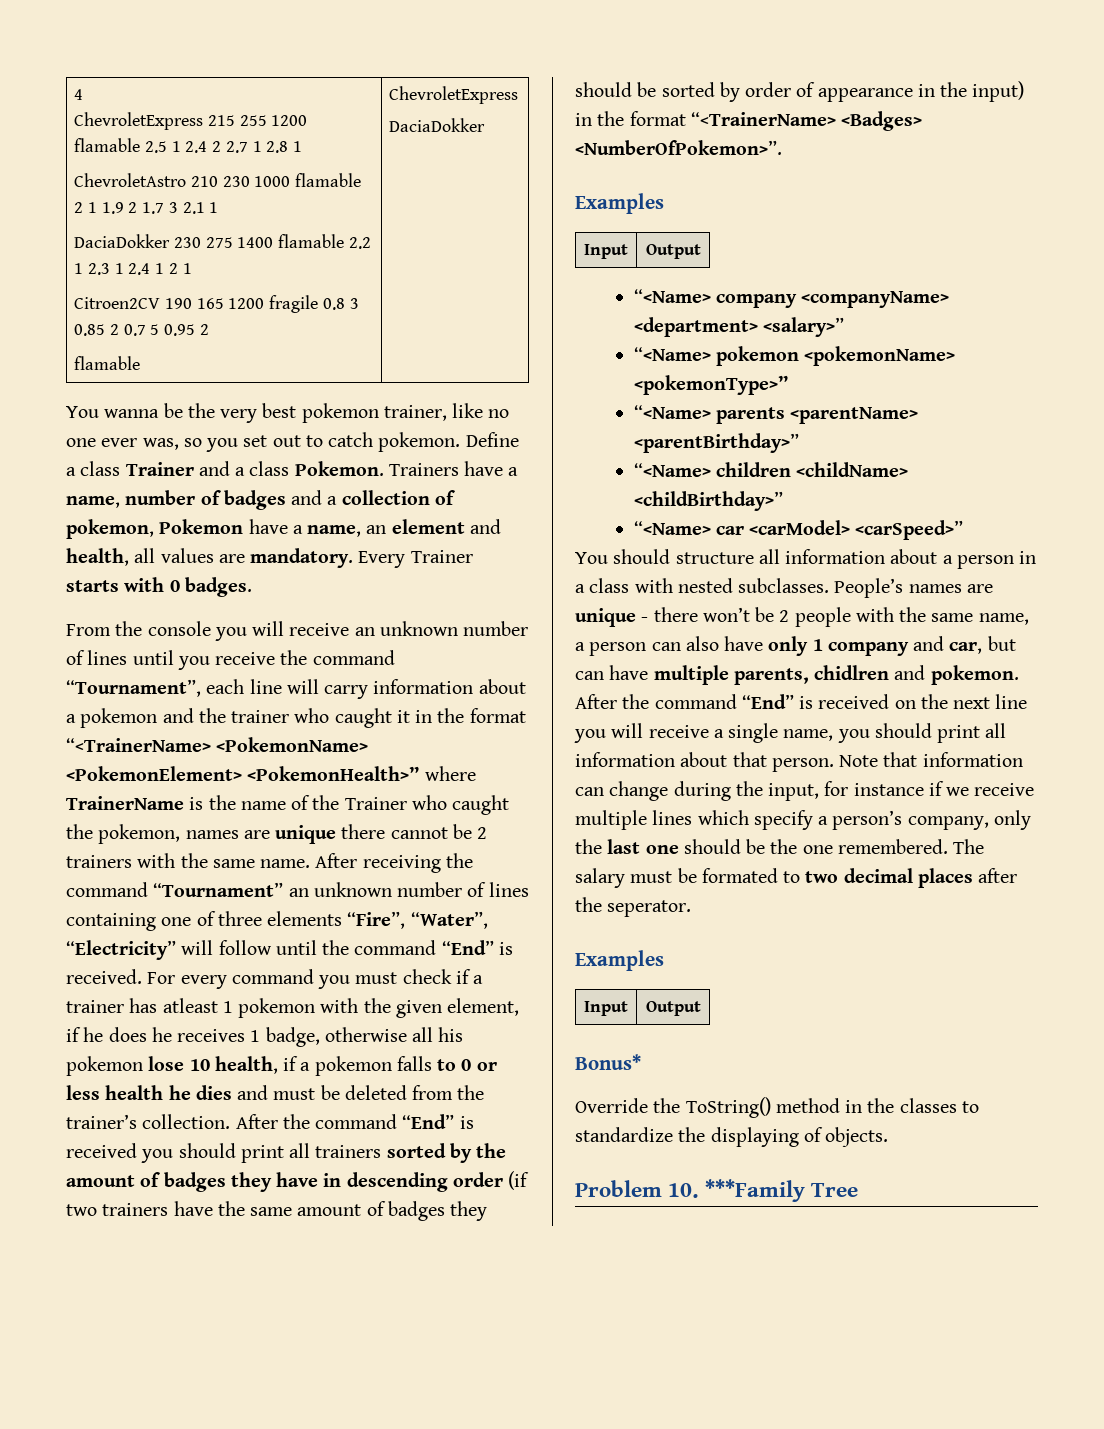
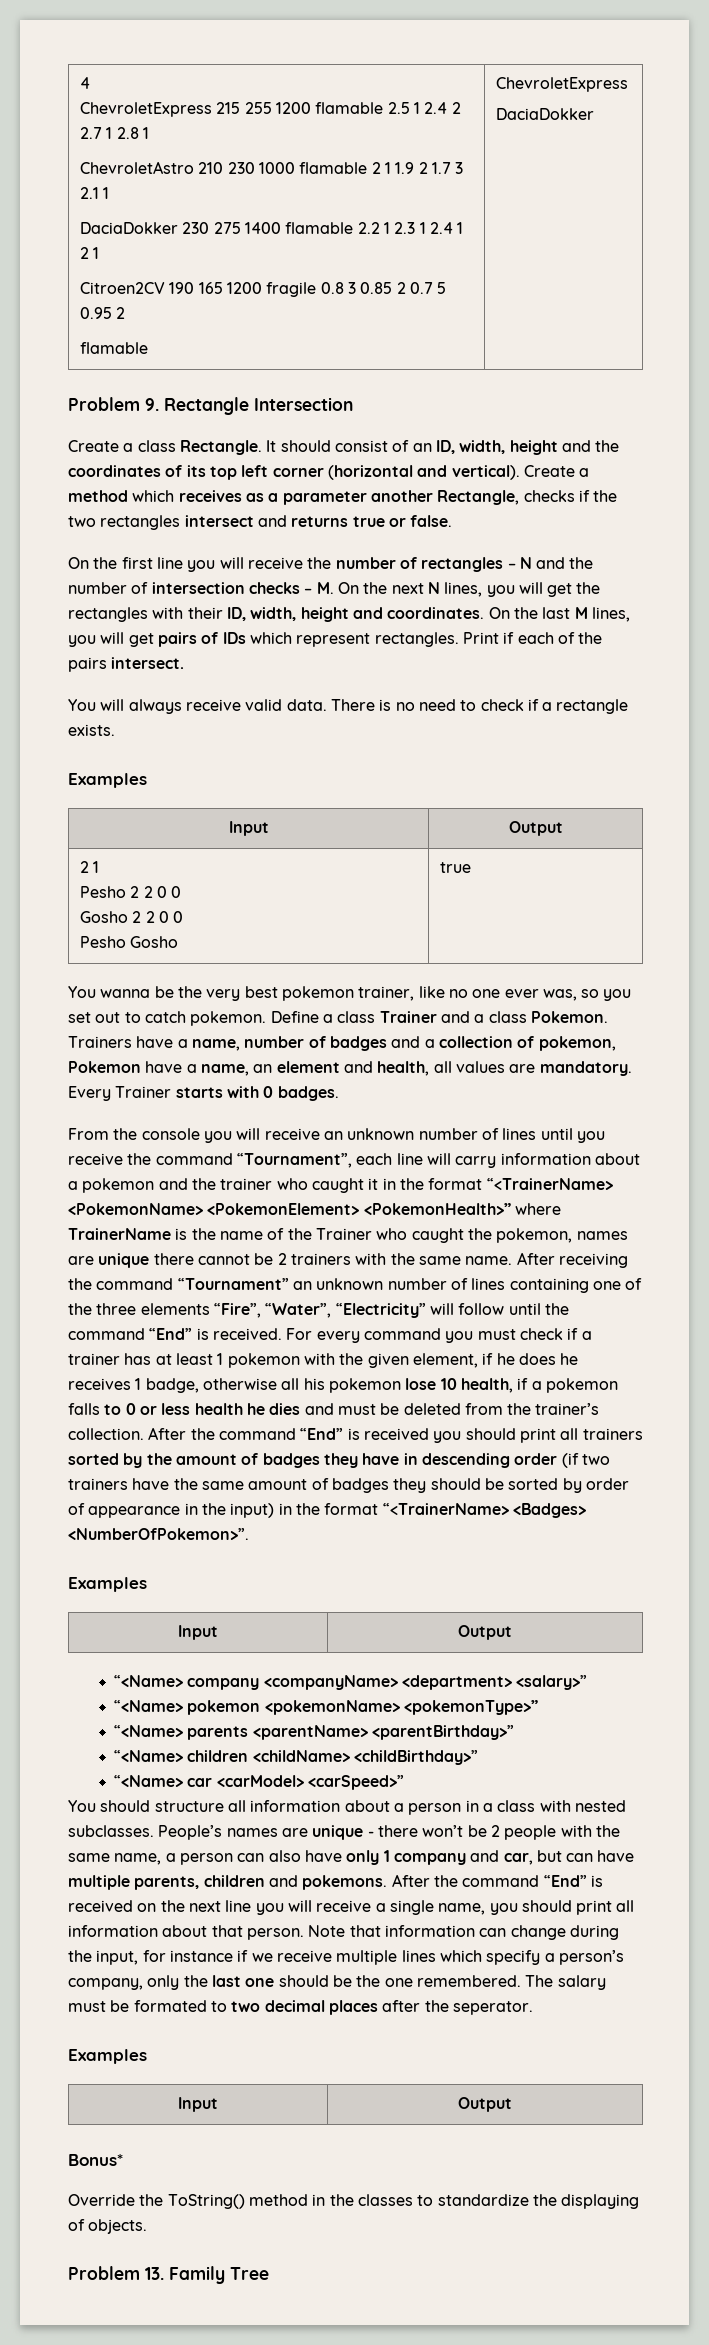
(486, 125) none -> [68,397,353,415] [68,440,620,455] [68,465,590,480] [68,490,618,505] [68,515,453,530] [68,557,594,572] [68,582,601,597] [68,607,630,622] [68,632,603,647] [68,657,185,672] [68,699,629,714] [68,724,115,736] [68,773,147,788] [228,821,269,836] [508,821,563,836] [80,861,100,873] [80,886,182,898] [80,911,184,923] [80,936,179,948] [440,862,472,873] // Problem 9. Rectangle Intersection // Create a class Rectangle. It should consist of an ID, width, height and the coordinates of its top left corner (horizontal and vertical). Create a method which receives as a parameter another Rectangle, checks if the two rectangles intersect and returns true or false. // On the first line you will receive the number of rectangles – N and the number of intersection checks – M. On the next N lines, you will get the rectangles with their ID, width, height and coordinates. On the last M lines, you will get pairs of IDs which represent rectangles. Print if each of the pairs intersect. // You will always receive valid data. There is no need to check if a rectangle exists. // Examples // Input | Output // 2 1 // Pesho 2 2 0 0 // Gosho 2 2 0 0 // Pesho Gosho | true
(216, 918) none -> [68,1303,92,1315] the
[162,998,218,1013] atleast -> [155,1353,213,1365] at least
[814,665,1019,685] chidlren and pokemon. -> [203,1875,388,1890] children and pokemons.
[668,1179,806,1202] 10. ***Family -> [145,2266,225,2284] 13. Family

